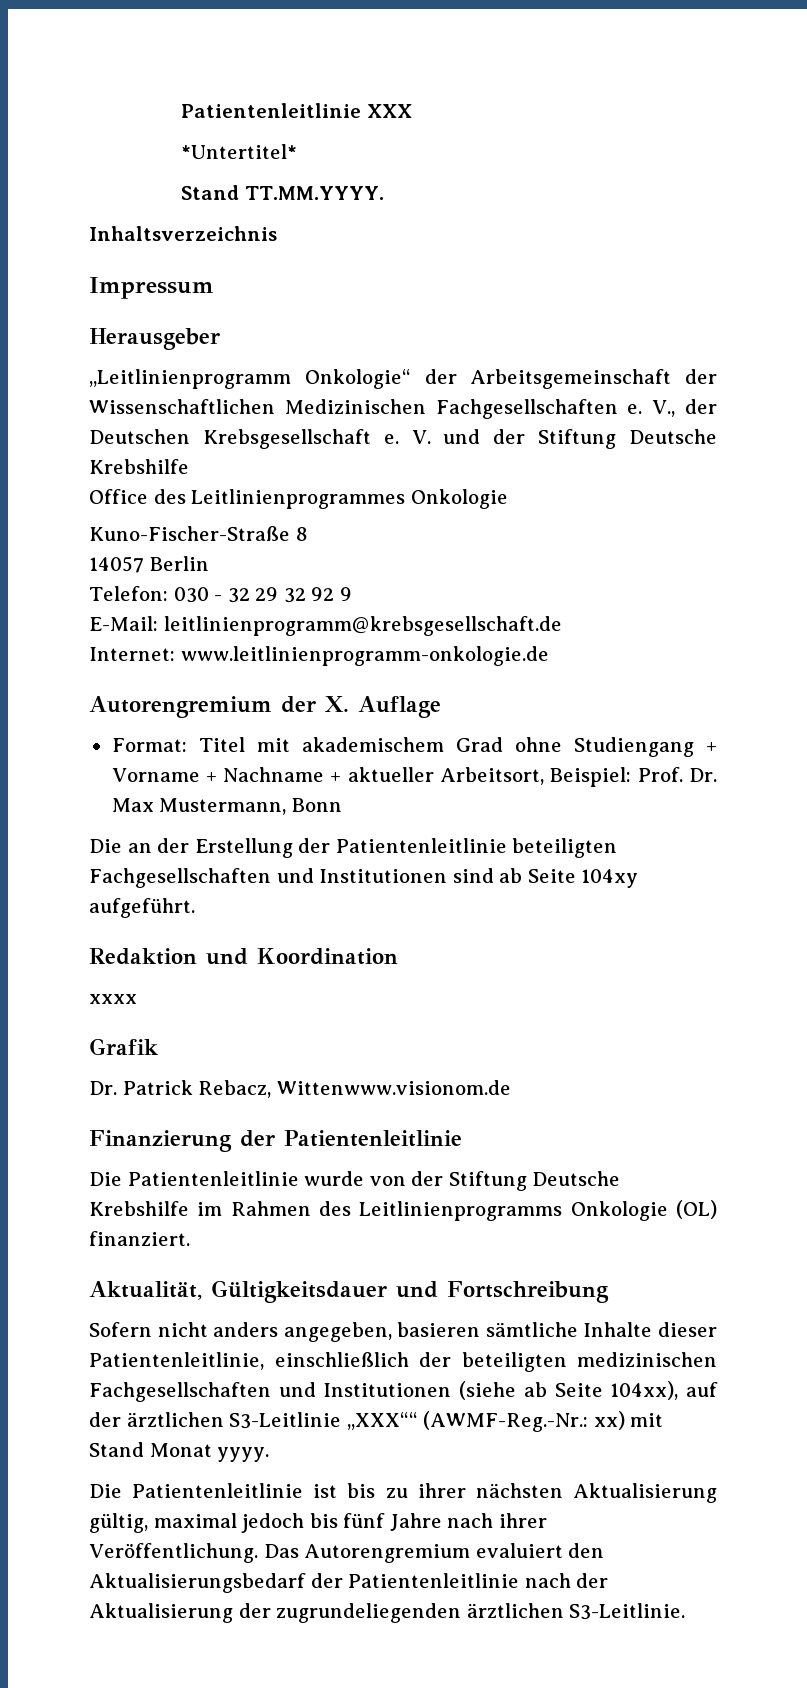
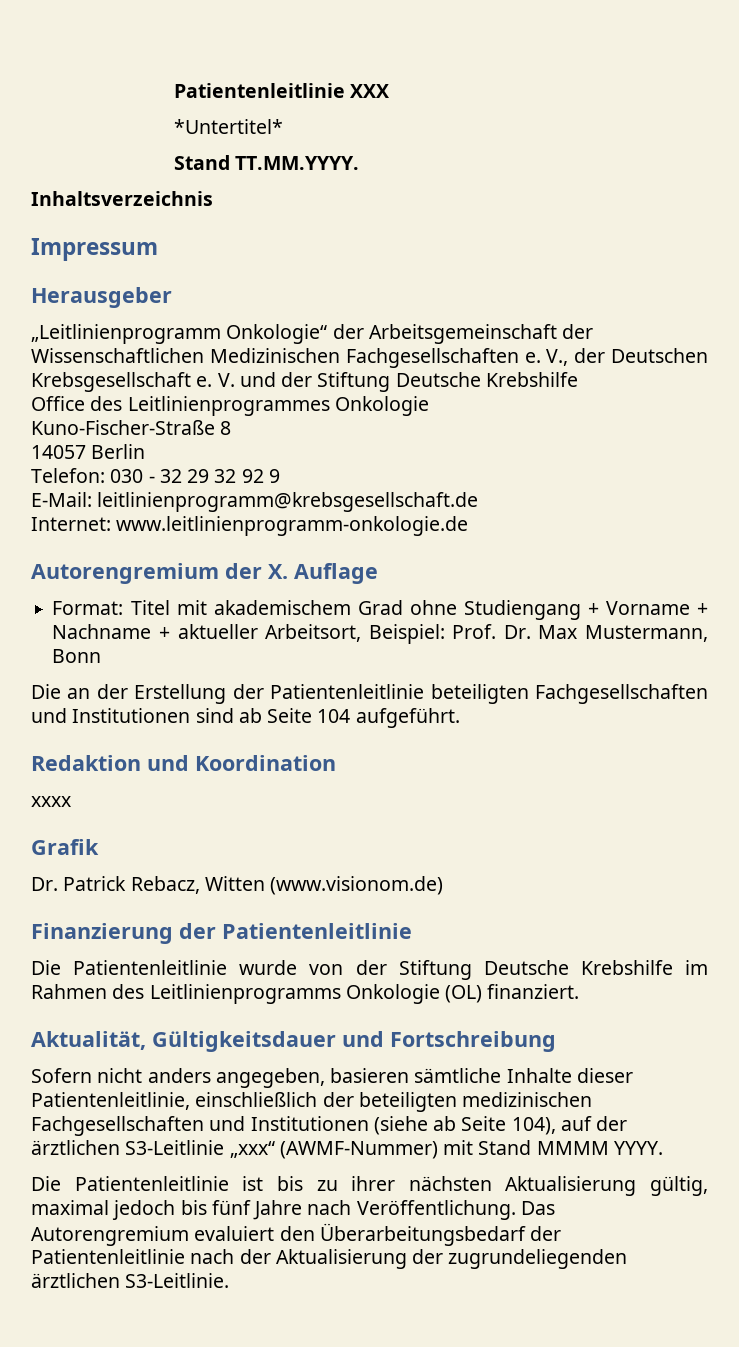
[581,869,639,888] 104xy -> [317,709,351,723] 104
[276,1080,511,1095] Wittenwww.visionom.de -> [204,876,444,895] Witten (www.visionom.de)
[610,1381,679,1400] 104xx), -> [511,1117,556,1135] 104),
[346,1411,664,1432] [89,1442,270,1462] „XXX““ (AWMF-Reg.-Nr.: xx) mit Stand Monat yyyy. -> [229,1140,663,1159] „xxx“ (AWMF-Nummer) mit Stand MMMM YYYY.
[498,1513,547,1528] ihrer -> (352, 1207) none
[89,1573,306,1593] Aktualisierungsbedarf -> [319,1223,526,1246] Überarbeitungsbedarf

